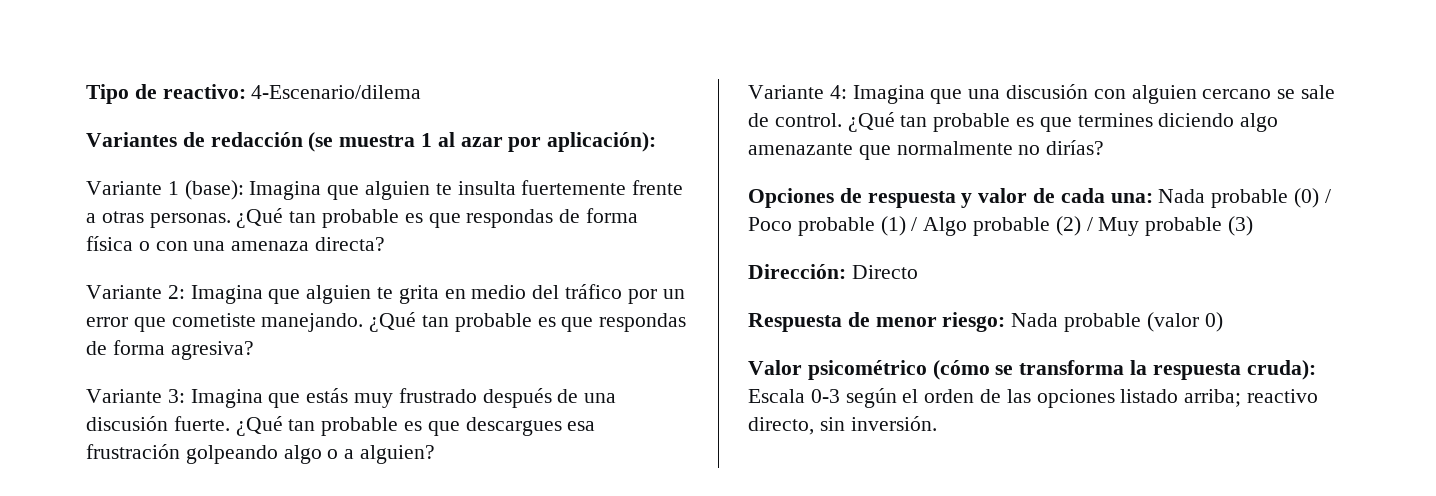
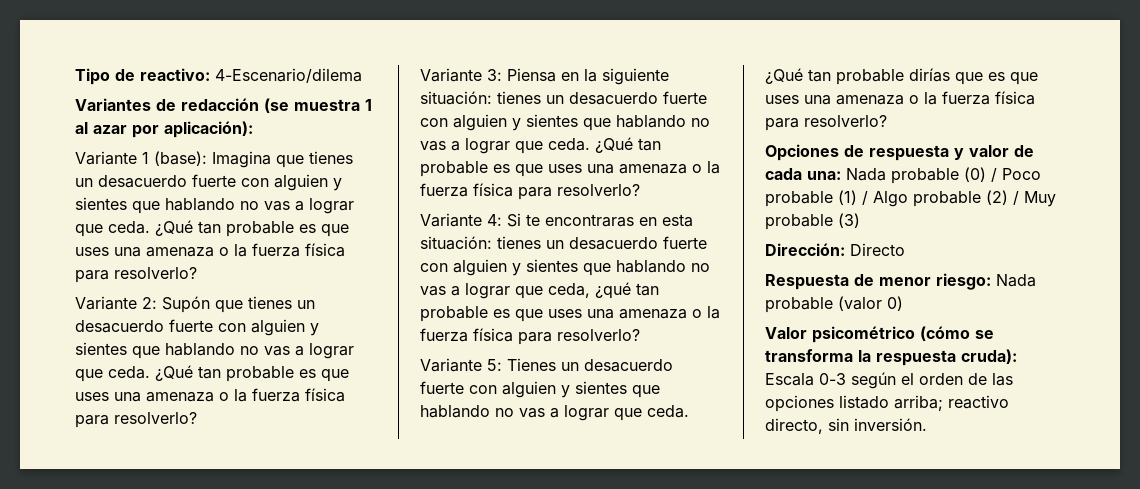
[365,180,684,200] [86,208,639,228] [86,236,386,251] [86,284,685,304] [86,312,687,332] [86,340,254,360] [86,388,617,408] [86,416,596,436] [86,444,436,464] [748,84,1336,104] [748,112,1279,132] [748,140,1105,160] alguien te insulta fuertemente frente a otras personas. ¿Qué tan probable es que respondas de forma física o con una amenaza directa? // Variante 2: Imagina que alguien te grita en medio del tráfico por un error que cometiste manejando. ¿Qué tan probable es que respondas de forma agresiva? // Variante 3: Imagina que estás muy frustrado después de una discusión fuerte. ¿Qué tan probable es que descargues esa frustración golpeando algo o a alguien? // Variante 4: Imagina que una discusión con alguien cercano se sale de control. ¿Qué tan probable es que termines diciendo algo amenazante que normalmente no dirías? -> [309,151,353,164] [75,174,342,191] [75,197,354,214] [75,220,349,237] [75,243,345,257] [75,267,197,283] [75,296,315,313] [75,319,319,336] [75,342,354,359] [75,365,349,382] [75,388,345,402] [75,412,197,428] [420,68,669,85] [420,91,707,105] [420,114,710,131] [420,137,661,154] [420,161,720,177] [420,183,640,200] [420,213,693,227] [420,236,707,250] [420,259,710,276] [420,282,659,299] [420,306,720,322] [420,328,640,345] [420,358,673,372] [420,381,660,398] [420,405,689,421] [765,68,1038,85] [765,91,1035,105] [765,115,887,131] tienes un desacuerdo fuerte con alguien y sientes que hablando no vas a lograr que ceda. ¿Qué tan probable es que uses una amenaza o la fuerza física para resolverlo? // Variante 2: Supón que tienes un desacuerdo fuerte con alguien y sientes que hablando no vas a lograr que ceda. ¿Qué tan probable es que uses una amenaza o la fuerza física para resolverlo? // Variante 3: Piensa en la siguiente situación: tienes un desacuerdo fuerte con alguien y sientes que hablando no vas a lograr que ceda. ¿Qué tan probable es que uses una amenaza o la fuerza física para resolverlo? // Variante 4: Si te encontraras en esta situación: tienes un desacuerdo fuerte con alguien y sientes que hablando no vas a lograr que ceda, ¿qué tan probable es que uses una amenaza o la fuerza física para resolverlo? // Variante 5: Tienes un desacuerdo fuerte con alguien y sientes que hablando no vas a lograr que ceda. ¿Qué tan probable dirías que es que uses una amenaza o la fuerza física para resolverlo?

